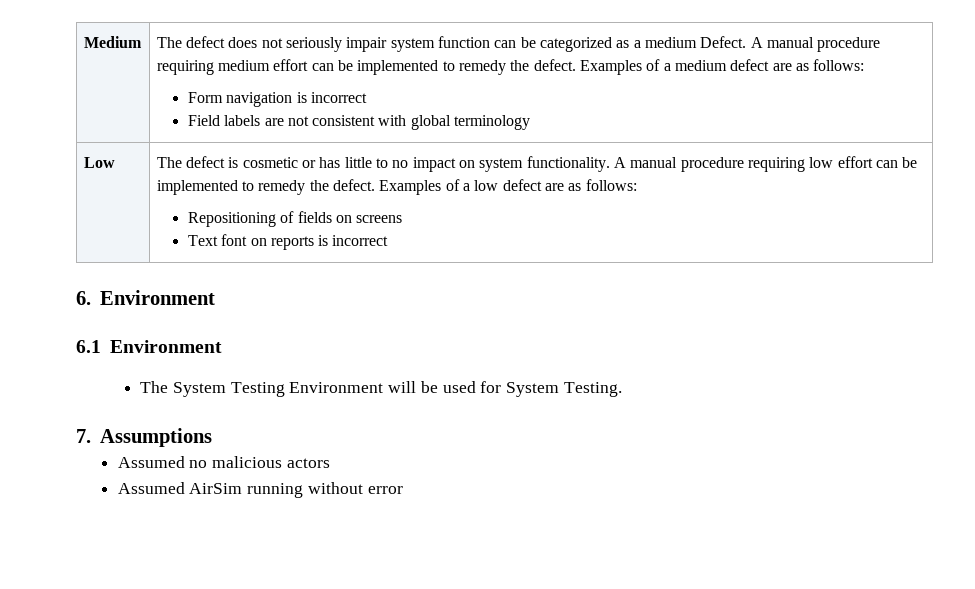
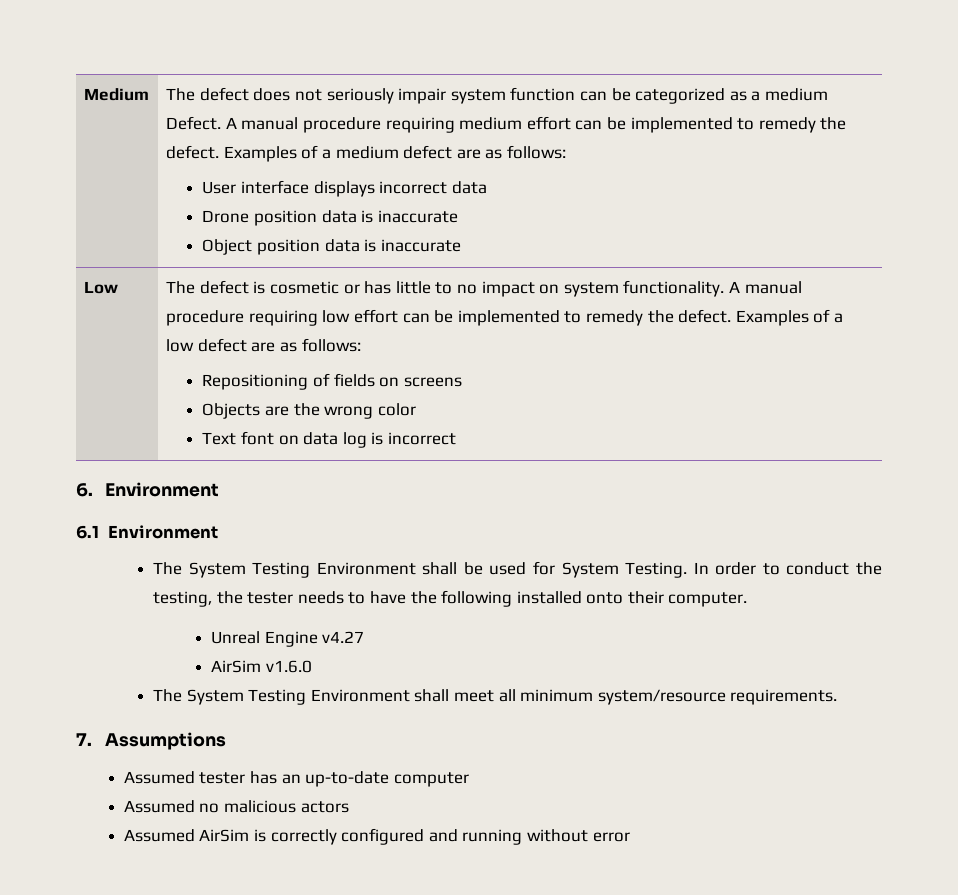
[187,92,367,107] [187,115,531,130] Form navigation is incorrect // Field labels are not consistent with global terminology -> [202,180,487,197] [202,210,458,226] [202,239,461,255] User interface displays incorrect data // Drone position data is inaccurate // Object position data is inaccurate
(403, 219) none -> [202,403,416,419] // Objects are the wrong color
[270,236,314,250] reports -> [303,432,367,448] data log
[388,381,417,393] will -> [422,562,458,575] shall
[76,428,212,447] // 7. Assumptions -> [693,562,883,575] [152,590,748,607] [211,631,365,647] [211,660,312,673] [152,689,838,705] [76,732,227,750] [123,771,469,787] In order to conduct the testing, the tester needs to have the following installed onto their computer. // Unreal Engine v4.27 // AirSim v1.6.0 // The System Testing Environment shall meet all minimum system/resource requirements. // 7. Assumptions // Assumed tester has an up-to-date computer
(243, 488) none -> [254,828,458,845] is correctly configured and

